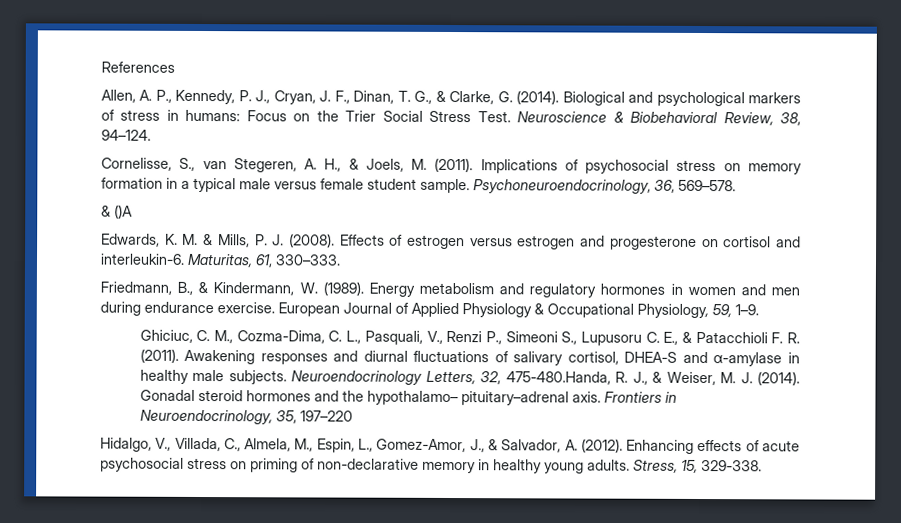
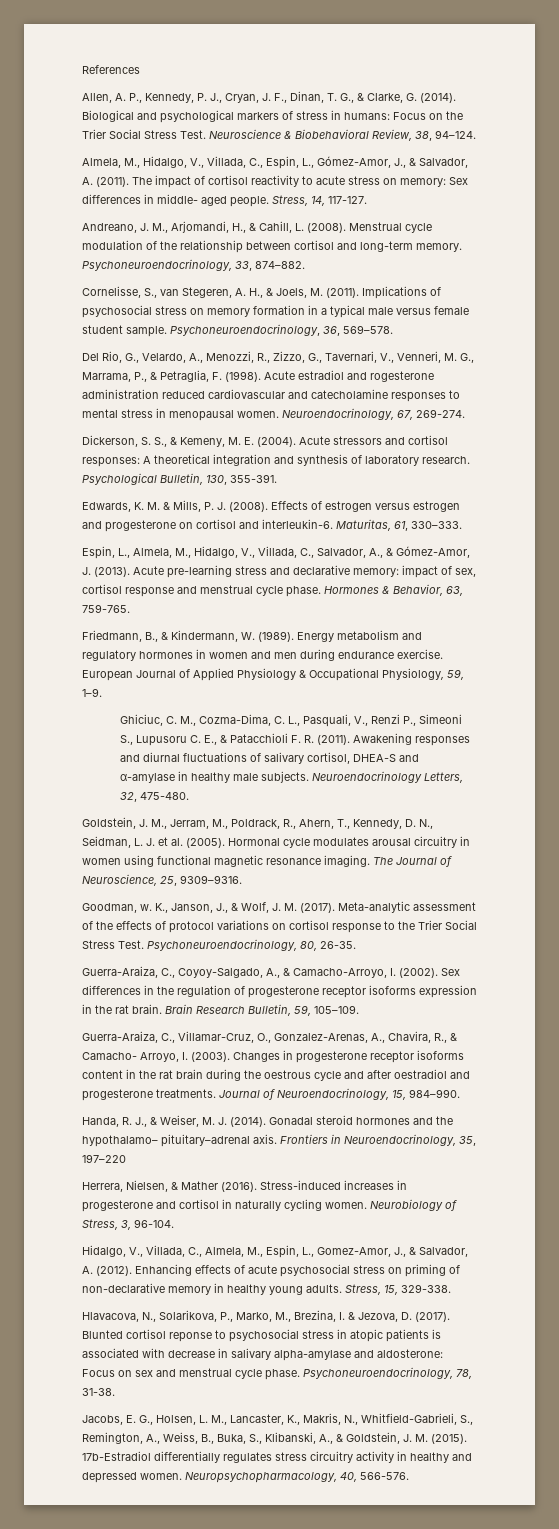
(151, 135) none -> [82,156,468,169] [82,175,468,188] [82,194,367,207] [82,221,432,233] [82,240,462,253] [82,259,305,271] // Almela, M., Hidalgo, V., Villada, C., Espin, L., Gómez-Amor, J., & Salvador, A. (2011). The impact of cortisol reactivity to acute stress on memory: Sex differences in middle- aged people. Stress, 14, 117-127. // Andreano, J. M., Arjomandi, H., & Cahill, L. (2008). Menstrual cycle modulation of the relationship between cortisol and long-term memory. Psychoneuroendocrinology, 33, 874–882.
[101,204,133,219] & ()A -> [82,351,474,363] [82,370,434,382] [82,389,460,402] [82,408,465,421] [82,435,448,447] [82,454,470,467] [82,473,277,485] Del Rio, G., Velardo, A., Menozzi, R., Zizzo, G., Tavernari, V., Venneri, M. G., Marrama, P., & Petraglia, F. (1998). Acute estradiol and rogesterone administration reduced cardiovascular and catecholamine responses to mental stress in menopausal women. Neuroendocrinology, 67, 269-274. // Dickerson, S. S., & Kemeny, M. E. (2004). Acute stressors and cortisol responses: A theoretical integration and synthesis of laboratory research. Psychological Bulletin, 130, 355-391.
(341, 260) none -> [82,546,470,559] [82,565,476,578] [82,584,463,597] [82,604,130,613] // Espin, L., Almela, M., Hidalgo, V., Villada, C., Salvador, A., & Gómez-Amor, J. (2013). Acute pre-learning stress and declarative memory: impact of sex, cortisol response and menstrual cycle phase. Hormones & Behavior, 63, 759-765.
[505,371,611,385] 475-480.Handa, -> [140,792,190,800] [82,817,433,829] [82,836,470,848] [82,855,452,867] [82,874,242,886] [82,901,476,913] [82,920,477,933] [82,939,356,951] [82,966,460,978] [82,985,477,998] [82,1004,359,1016] [82,1031,457,1043] [82,1050,464,1063] [82,1069,470,1081] [82,1088,460,1101] [82,1117,119,1127] 475-480. // Goldstein, J. M., Jerram, M., Poldrack, R., Ahern, T., Kennedy, D. N., Seidman, L. J. et al. (2005). Hormonal cycle modulates arousal circuitry in women using functional magnetic resonance imaging. The Journal of Neuroscience, 25, 9309–9316. // Goodman, w. K., Janson, J., & Wolf, J. M. (2017). Meta-analytic assessment of the effects of protocol variations on cortisol response to the Trier Social Stress Test. Psychoneuroendocrinology, 80, 26-35. // Guerra-Araiza, C., Coyoy-Salgado, A., & Camacho-Arroyo, I. (2002). Sex differences in the regulation of progesterone receptor isoforms expression in the rat brain. Brain Research Bulletin, 59, 105–109. // Guerra-Araiza, C., Villamar-Cruz, O., Gonzalez-Arenas, A., Chavira, R., & Camacho- Arroyo, I. (2003). Changes in progesterone receptor isoforms content in the rat brain during the oestrous cycle and after oestradiol and progesterone treatments. Journal of Neuroendocrinology, 15, 984–990. // Handa,
(353, 416) none -> [82,1180,407,1192] [82,1199,457,1212] [82,1219,174,1230] // Herrera, Nielsen, & Mather (2016). Stress-induced increases in progesterone and cortisol in naturally cycling women. Neurobiology of Stress, 3, 96-104.
(762, 466) none -> [82,1310,450,1322] [82,1329,441,1342] [82,1348,443,1361] [82,1367,472,1380] [82,1388,115,1396] [82,1413,473,1425] [82,1432,467,1444] [82,1451,472,1463] [82,1472,409,1483] // Hlavacova, N., Solarikova, P., Marko, M., Brezina, I. & Jezova, D. (2017). Blunted cortisol reponse to psychosocial stress in atopic patients is associated with decrease in salivary alpha-amylase and aldosterone: Focus on sex and menstrual cycle phase. Psychoneuroendocrinology, 78, 31-38. // Jacobs, E. G., Holsen, L. M., Lancaster, K., Makris, N., Whitfield-Gabrieli, S., Remington, A., Weiss, B., Buka, S., Klibanski, A., & Goldstein, J. M. (2015). 17b-Estradiol differentially regulates stress circuitry activity in healthy and depressed women. Neuropsychopharmacology, 40, 566-576.

